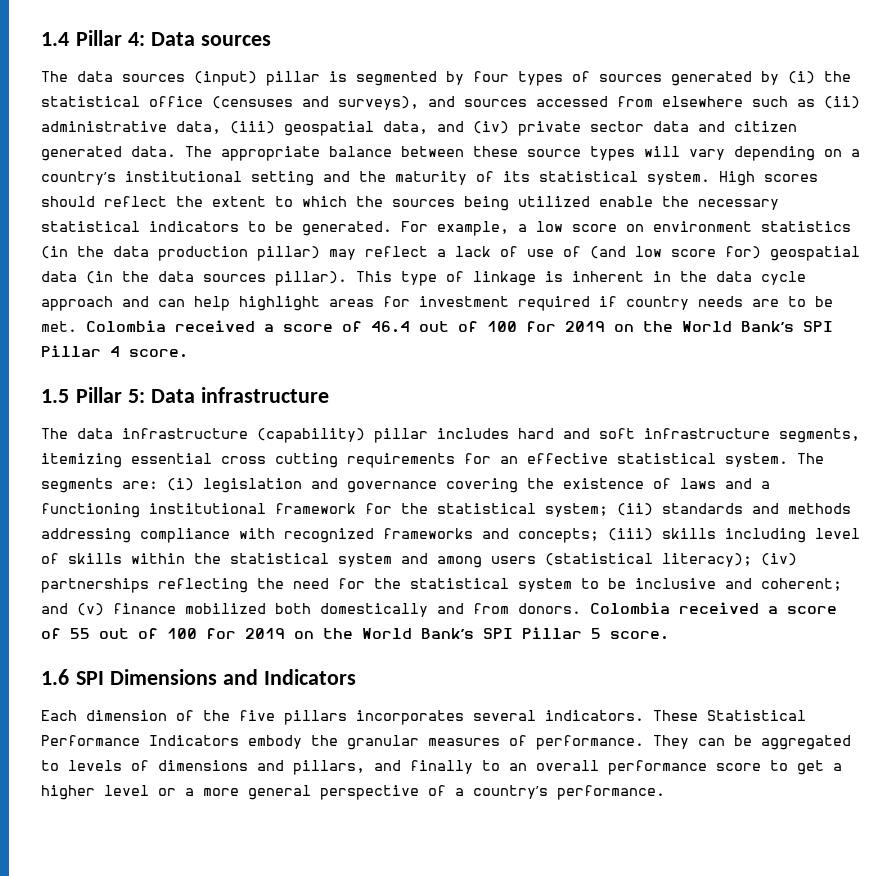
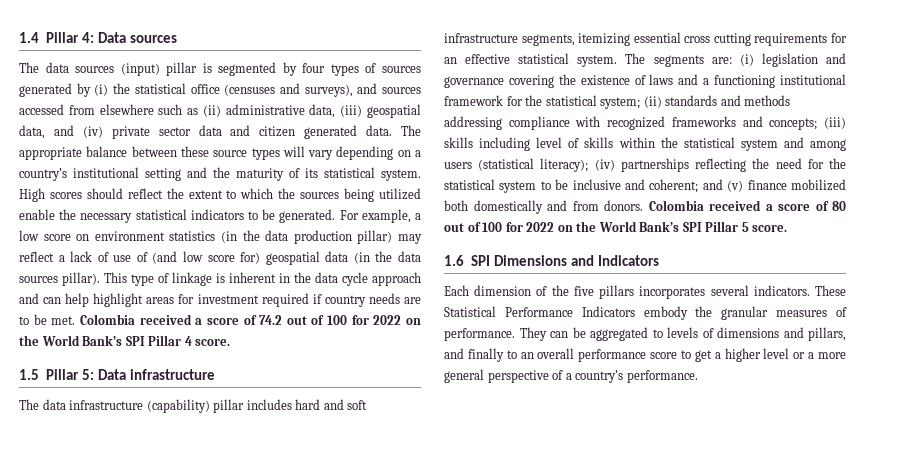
[371,321,605,333] 46.4 out of 100 for 2019 -> [259,315,402,325] 74.2 out of 100 for 2022
[70,628,285,639] 55 out of 100 for 2019 -> [832,201,846,211] [444,222,555,232] 80 out of 100 for 2022

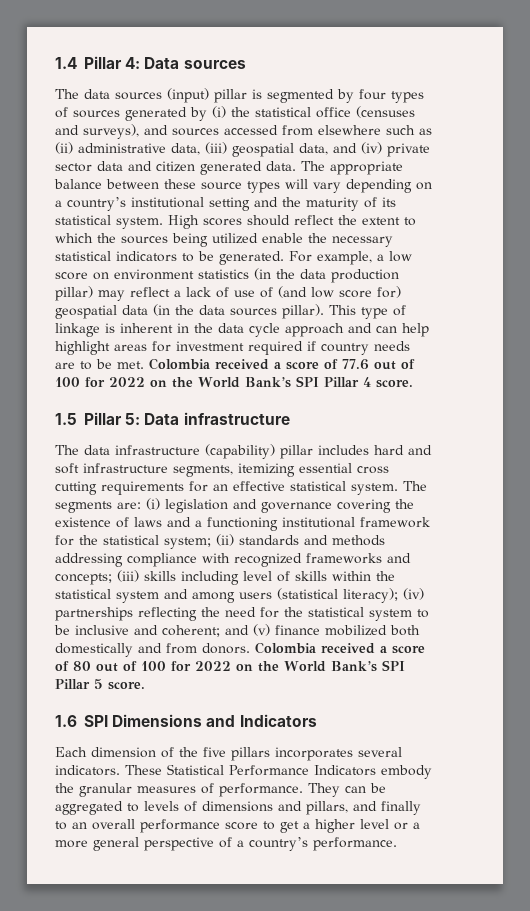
[259,315,283,325] 74.2 -> [342,359,369,370] 77.6

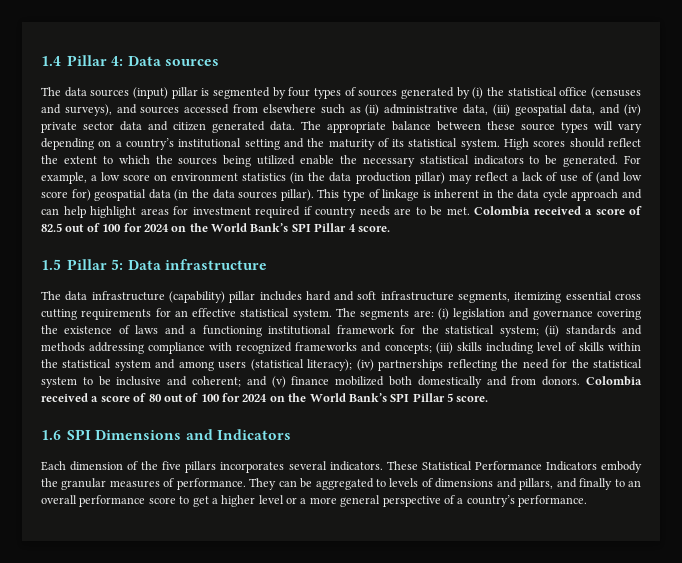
[342,359,415,370] [55,377,145,387] 77.6 out of 100 for 2022 -> [41,223,169,232] 82.5 out of 100 for 2024
[195,661,231,671] 2022 -> [242,394,268,402] 2024

